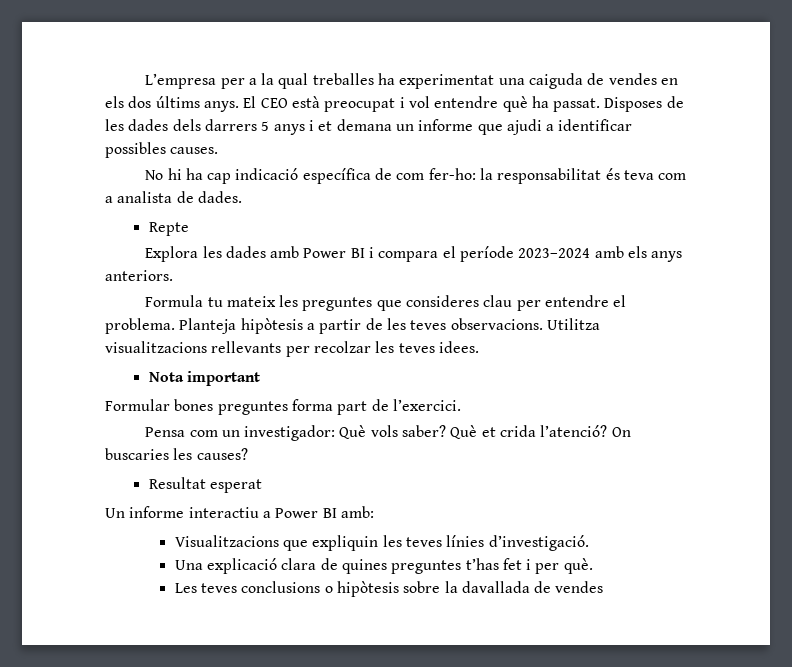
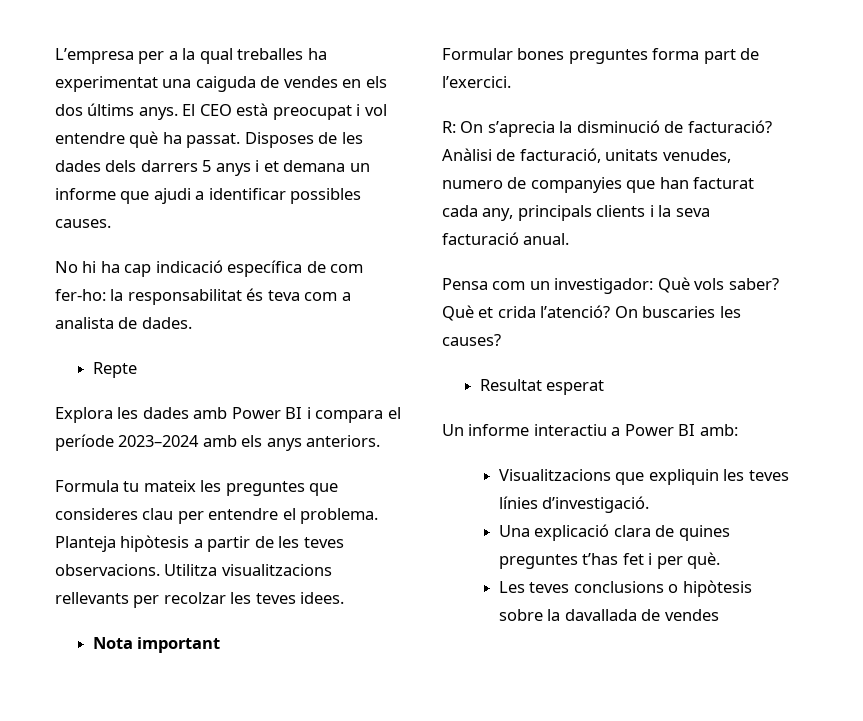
(461, 405) none -> [442,120,772,137] [442,148,731,163] [442,177,755,193] [442,205,710,221] [442,232,570,245] // R: On s’aprecia la disminució de facturació? Anàlisi de facturació, unitats venudes, numero de companyies que han facturat cada any, principals clients i la seva facturació anual.

